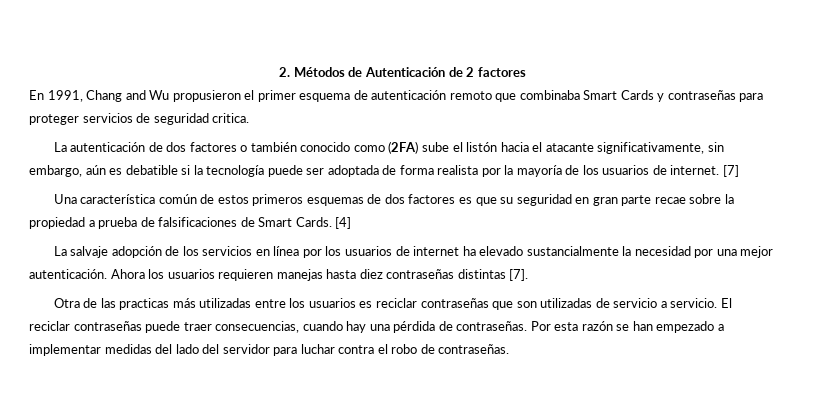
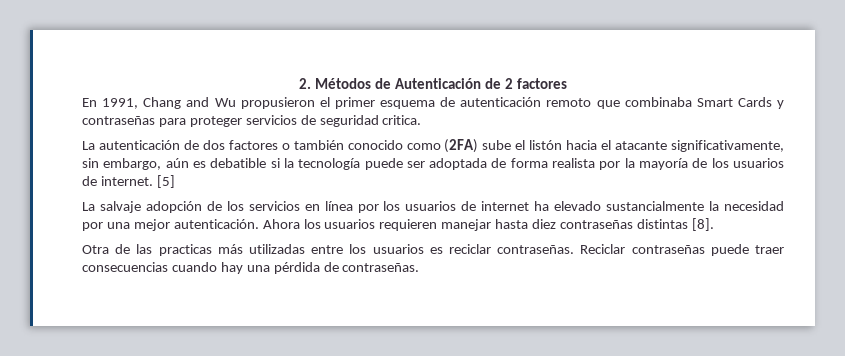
[722,165,739,177] [53,194,734,206] [29,217,352,229] [7] // Una característica común de estos primeros esquemas de dos factores es que su seguridad en gran parte recae sobre la propiedad a prueba de falsificaciones de Smart Cards. [4] -> [156,175,175,188] [5]
[276,269,323,281] manejas -> [441,219,492,231] manejar
[509,269,529,281] [7]. -> [691,218,714,231] [8].
[420,298,732,310] [29,321,70,331] contraseñas que son utilizadas de servicio a servicio. El reciclar -> [497,244,626,254] contraseñas. Reciclar
[215,321,300,333] consecuencias, -> [82,262,168,272] consecuencias
[530,321,724,333] [29,344,510,356] Por esta razón se han empezado a implementar medidas del lado del servidor para luchar contra el robo de contraseñas. -> (420, 267) none

